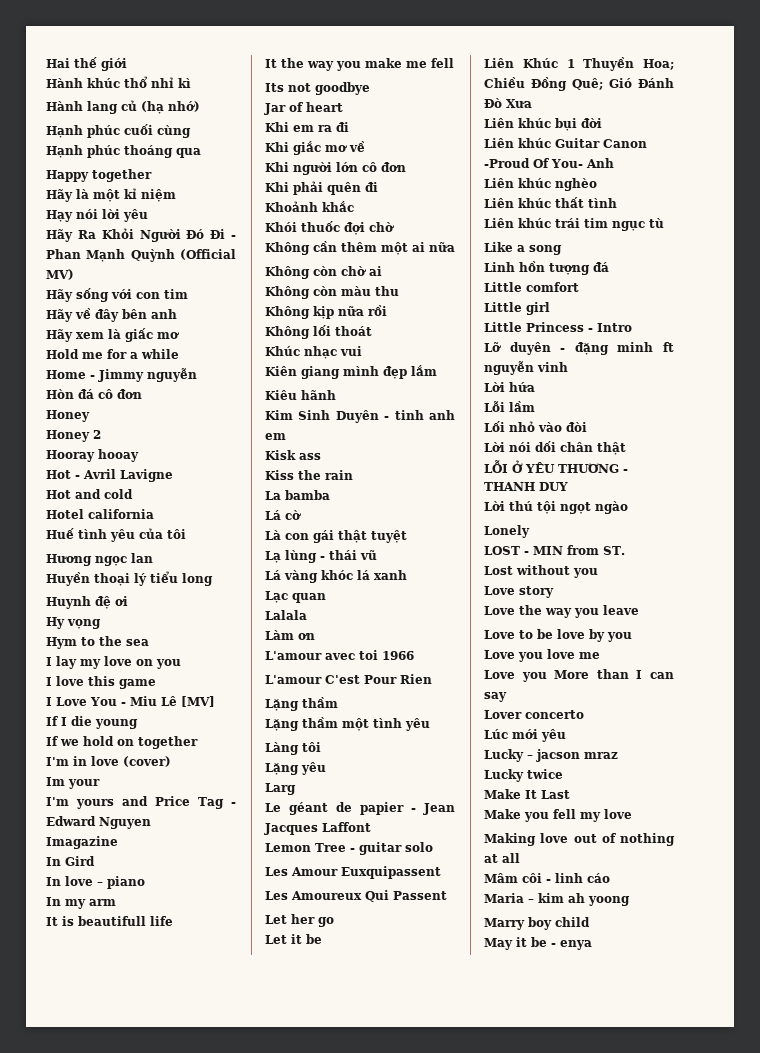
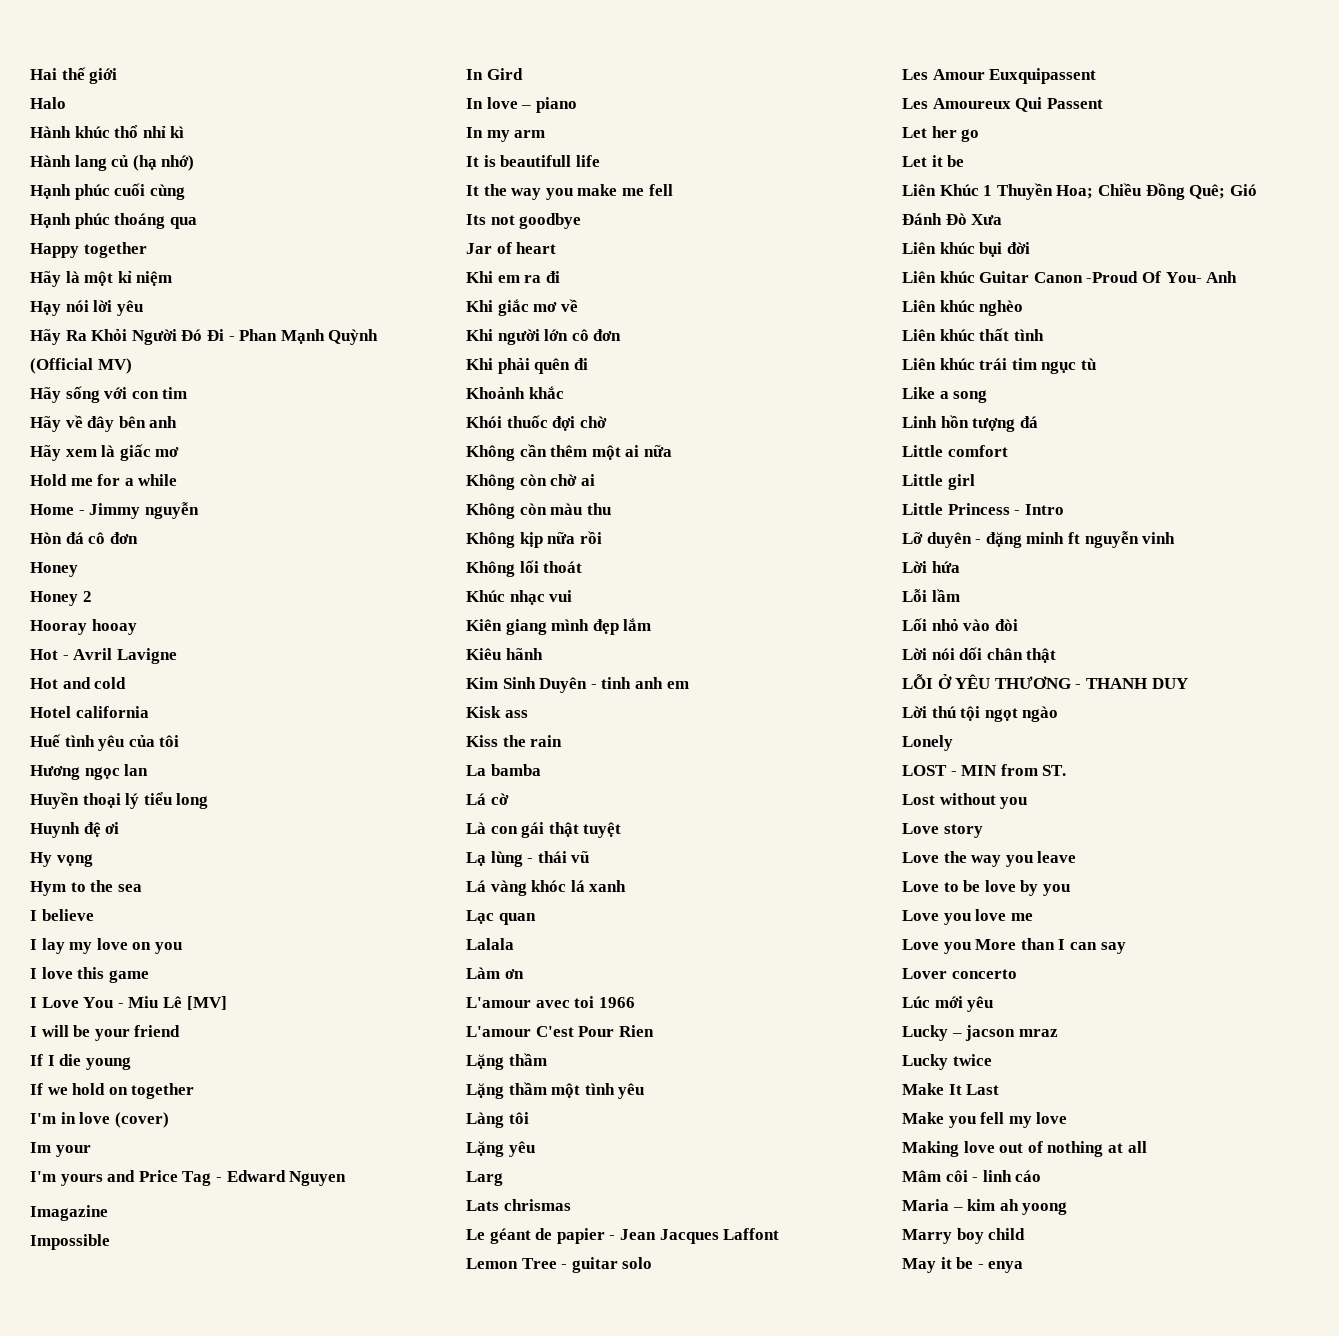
(127, 64) none -> [30,97,66,109] // Halo
(149, 642) none -> [30,909,94,921] // I believe
(215, 701) none -> [30,1025,181,1041] // I will be your friend
(118, 842) none -> [30,1234,110,1250] // Impossible
(296, 789) none -> [466,1199,571,1211] // Lats chrismas

